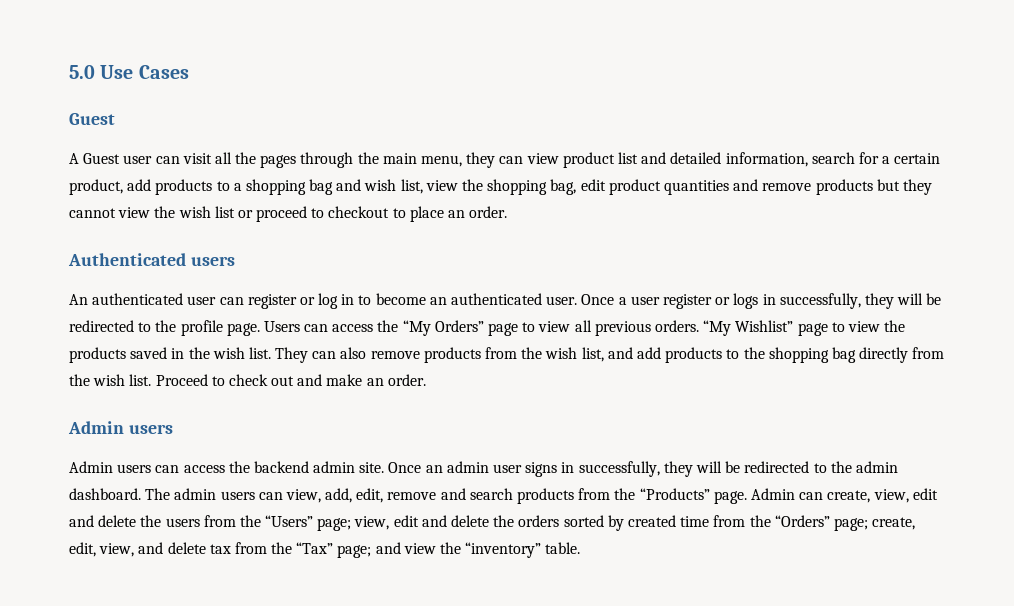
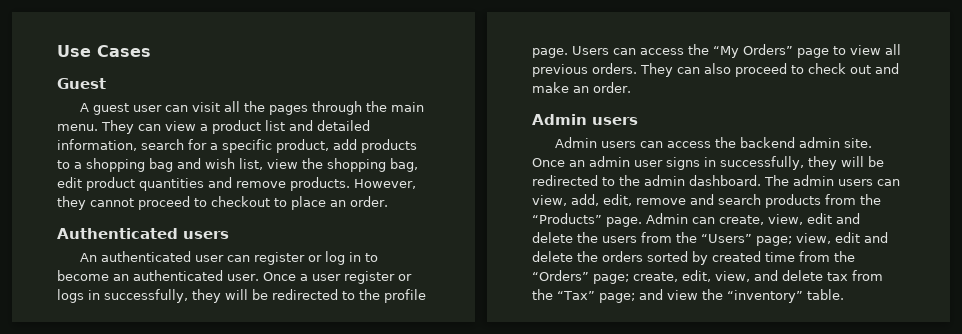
[69,65,95,79] 5.0 -> (57, 51) none
[83,153,121,164] Guest -> [93,103,130,115] guest
[421,152,496,168] menu, they -> [57,120,134,134] menu. They
(559, 158) none -> [200,124,208,131] a
[894,153,941,164] certain -> [222,139,272,153] specific
[815,179,932,195] [69,206,253,218] products but they cannot view the wish list or -> [290,177,416,191] [57,196,134,210] products. However, they cannot
[703,320,906,336] [69,347,945,363] [69,374,208,386] “My Wishlist” page to view the products saved in the wish list. They can also remove products from the wish list, and add products to the shopping bag directly from the wish list. Proceed -> [640,63,787,77] They can also proceed

